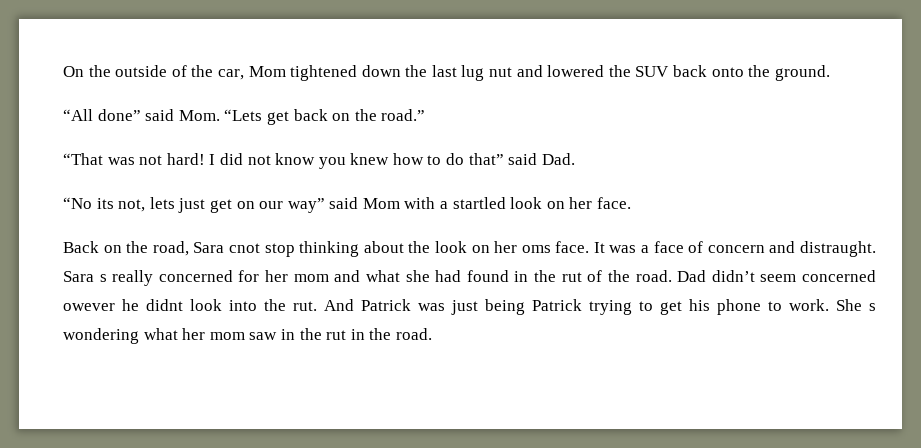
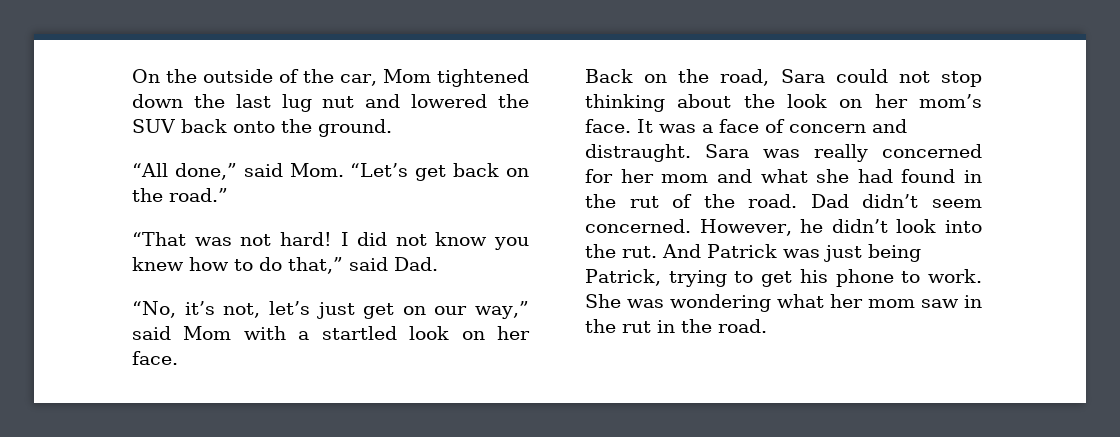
[97,109,141,121] done” -> [174,163,237,180] done,”
[224,109,263,121] “Lets -> [350,163,409,177] “Let’s
[468,153,504,165] that” -> [288,257,343,274] that,”
[63,197,175,212] “No its not, lets -> [132,301,310,318] “No, it’s not, let’s
[287,198,325,213] way” -> [475,301,530,319] way,”
[228,243,260,253] cnot -> [835,69,930,83] could not
[521,245,551,253] oms -> [919,94,982,108] mom’s
[99,274,107,282] s -> [763,149,800,158] was
[801,270,876,282] [63,299,183,311] concerned owever he didnt -> [585,219,888,236] concerned. However, he didn’t
[532,299,582,311] Patrick -> [585,269,661,286] Patrick,
[869,303,876,311] s -> [627,299,664,308] was

